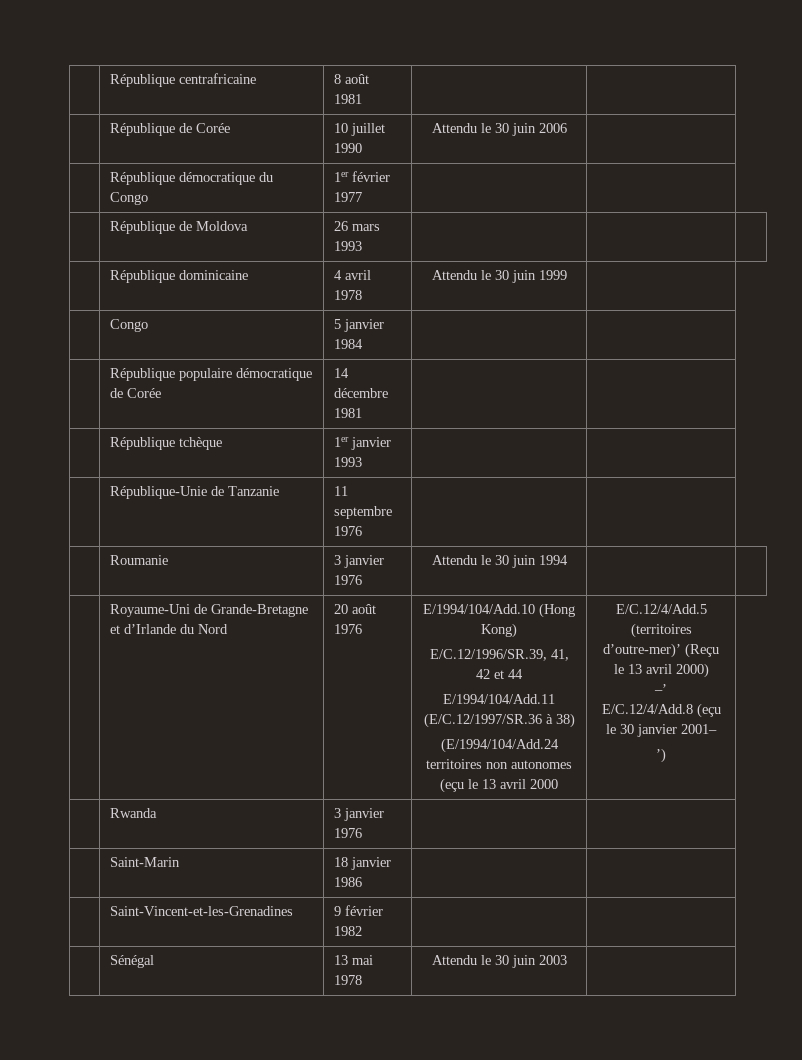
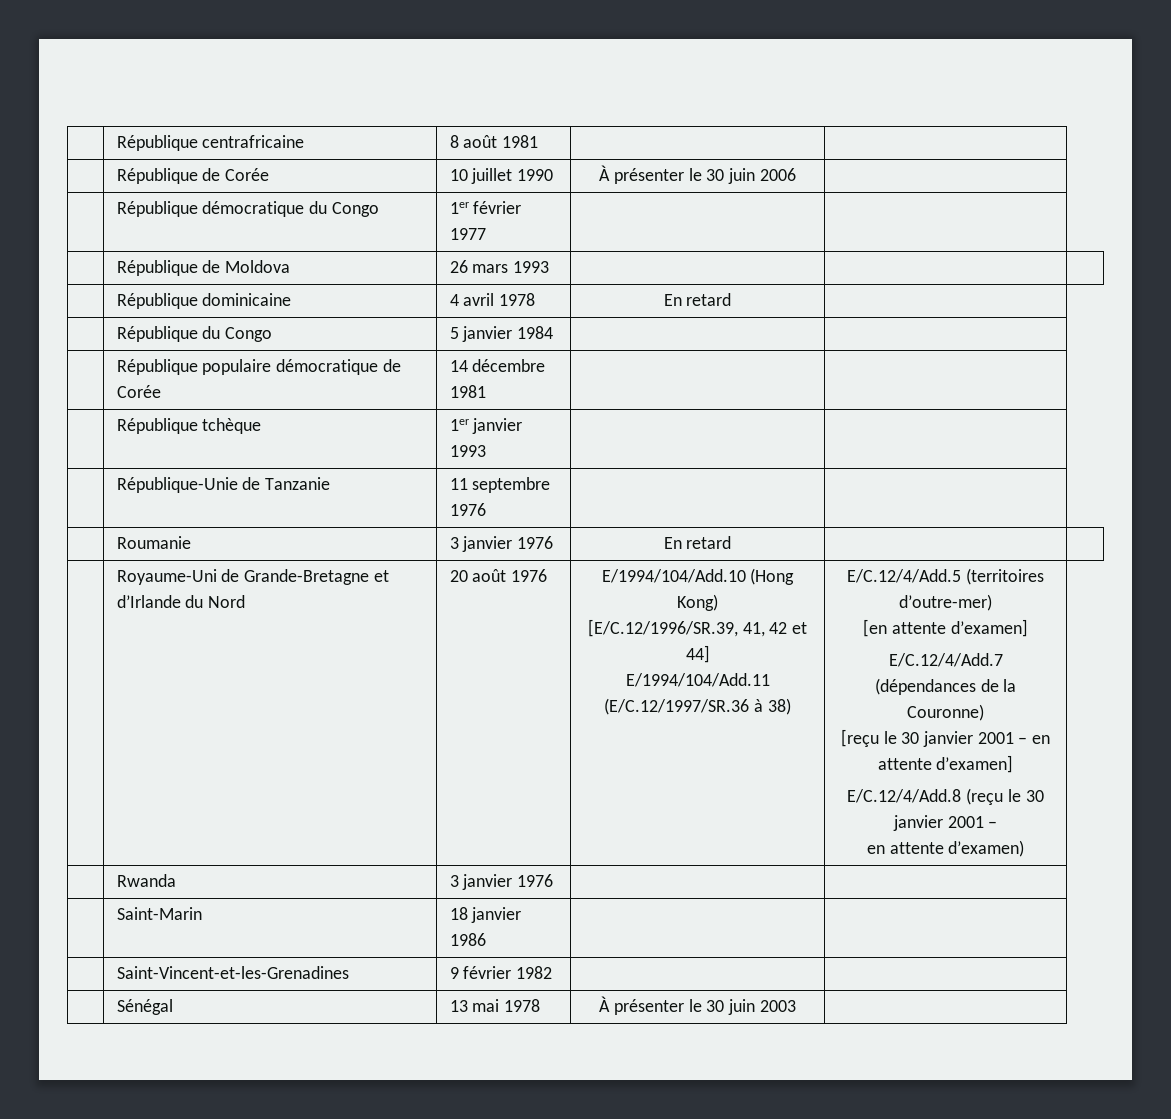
[431,123,477,133] Attendu -> [599,165,684,184] À présenter
[431,270,567,283] Attendu le 30 juin 1999 | // | -> [663,293,732,306] [116,326,221,342] En retard | // | République du
[431,555,568,568] Attendu le 30 juin 1994 -> [663,536,732,549] En retard
[429,649,547,661] E/C.12/1996/SR.39, -> [587,619,738,637] [E/C.12/1996/SR.39,
[507,669,523,679] 44 -> [685,645,710,663] 44]
[440,738,559,753] [425,759,572,769] [439,778,558,793] [615,604,707,614] [630,623,692,638] [603,643,719,658] [613,663,709,678] [654,684,667,694] [601,703,721,718] [606,724,717,737] [656,748,666,763] // (E/1994/104/Add.24 territoires non autonomes (eçu le 13 avril 2000 | E/C.12/4/Add.5 (territoires d’outre-mer)’ (Reçu le 13 avril 2000) // –’ // E/C.12/4/Add.8 (eçu le 30 janvier 2001– // ’) -> [847,568,1044,585] [899,594,992,611] [863,619,1028,637] [888,653,1003,667] [874,678,1017,695] [907,704,984,721] [840,729,1051,747] [877,755,1014,773] [847,788,1044,805] [892,815,998,831] [866,840,1025,857] | E/C.12/4/Add.5 (territoires d’outre-mer) // [en attente d’examen] // E/C.12/4/Add.7 (dépendances de la Couronne) // [reçu le 30 janvier 2001 – en attente d’examen] // E/C.12/4/Add.8 (reçu le 30 janvier 2001 – // en attente d’examen)
[431,955,477,965] Attendu -> [599,996,684,1015] À présenter

